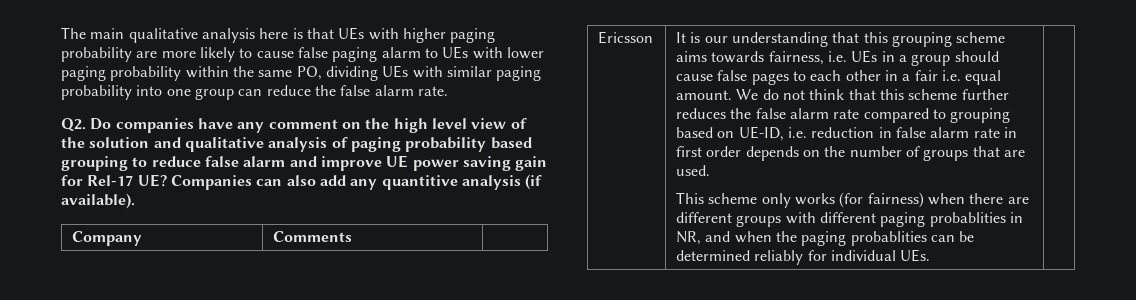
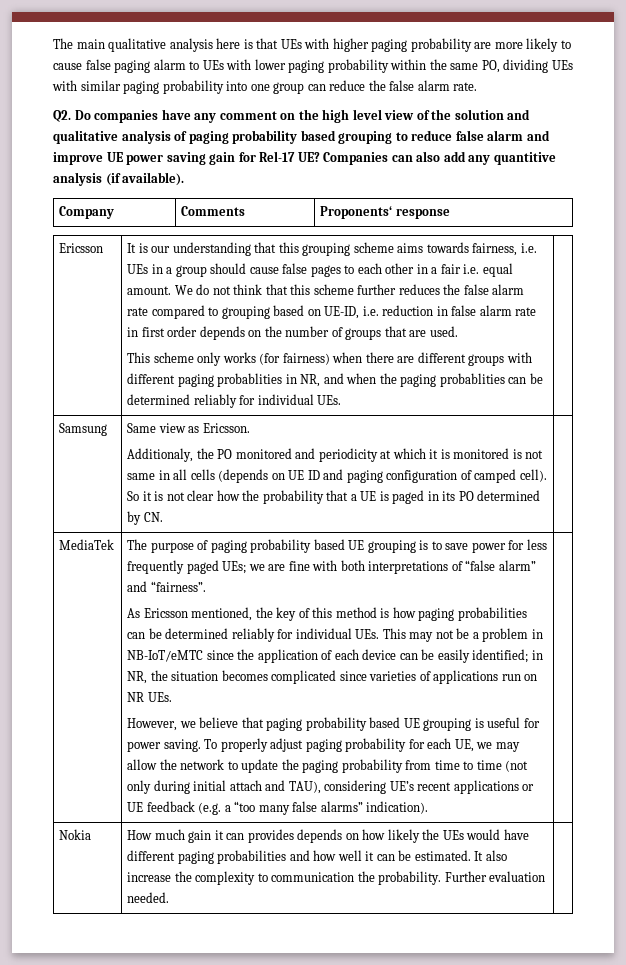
(353, 236) none -> [320,206,450,219] Proponents‘ response
(931, 255) none -> [59,423,108,436] [127,423,250,433] [127,448,544,462] [127,469,547,483] [127,490,541,504] [127,511,163,525] [59,539,115,550] [127,539,547,553] [127,560,536,574] [127,581,206,592] [127,607,527,621] [127,628,543,642] [127,649,543,663] [127,670,538,684] [127,692,172,702] [127,717,540,731] [127,738,520,752] [127,759,529,773] [127,780,535,794] [127,801,429,815] [59,829,92,840] [127,829,529,843] [127,850,507,864] [127,871,546,885] [127,892,170,903] // Samsung | Same view as Ericsson. // Additionaly, the PO monitored and periodicity at which it is monitored is not same in all cells (depends on UE ID and paging configuration of camped cell). So it is not clear how the probability that a UE is paged in its PO determined by CN. | // MediaTek | The purpose of paging probability based UE grouping is to save power for less frequently paged UEs; we are fine with both interpretations of “false alarm” and “fairness”. // As Ericsson mentioned, the key of this method is how paging probabilities can be determined reliably for individual UEs. This may not be a problem in NB-IoT/eMTC since the application of each device can be easily identified; in NR, the situation becomes complicated since varieties of applications run on NR UEs. // However, we believe that paging probability based UE grouping is useful for power saving. To properly adjust paging probability for each UE, we may allow the network to update the paging probability from time to time (not only during initial attach and TAU), considering UE’s recent applications or UE feedback (e.g. a “too many false alarms” indication). | // Nokia | How much gain it can provides depends on how likely the UEs would have different paging probabilities and how well it can be estimated. It also increase the complexity to communication the probability. Further evaluation needed. |

